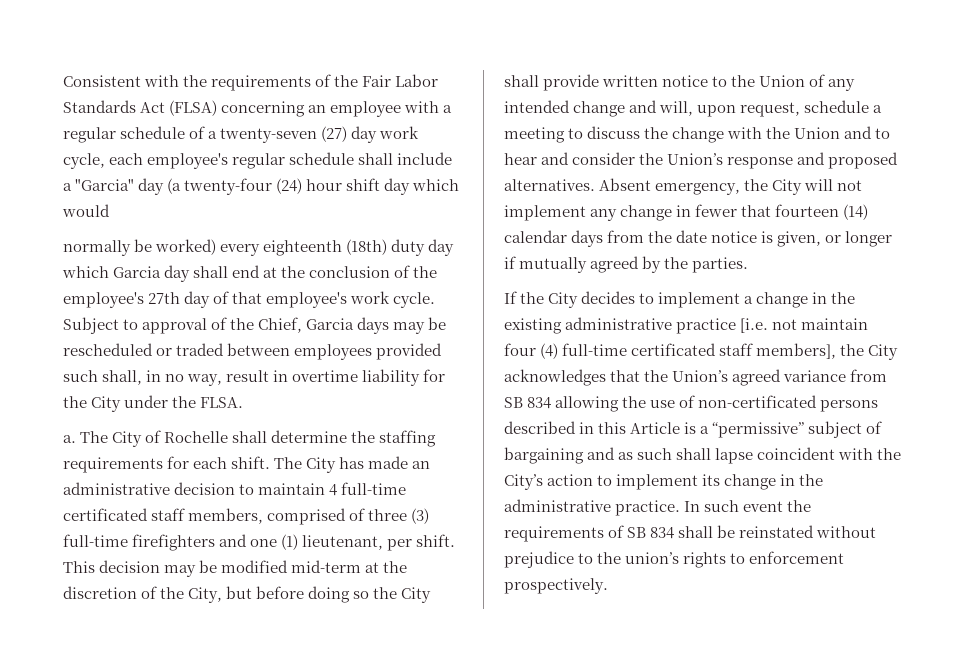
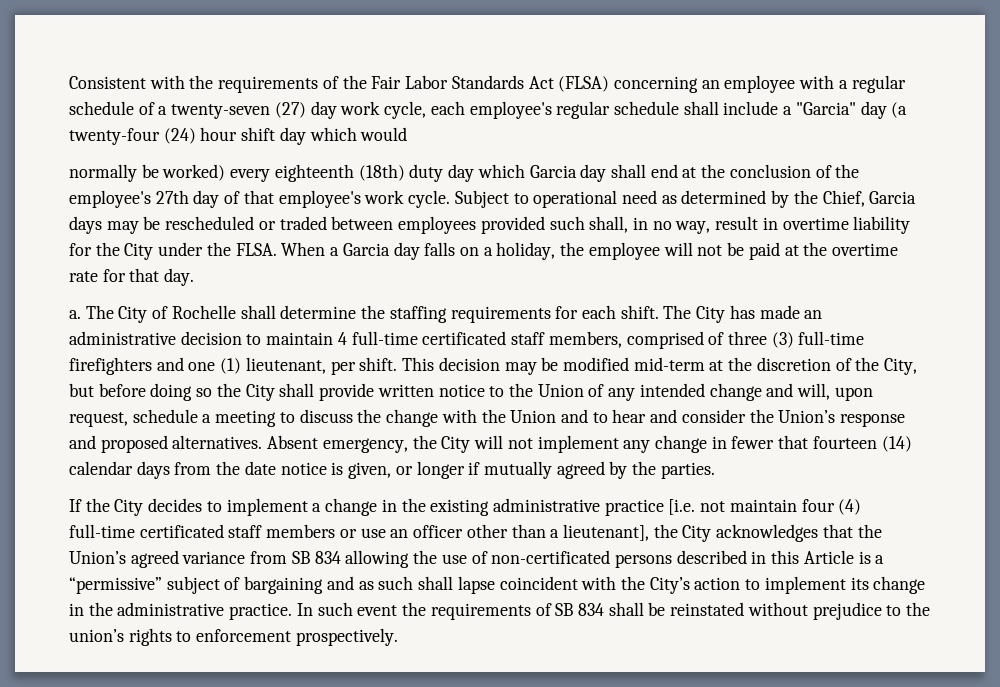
[142,317,228,334] approval of -> [533,190,790,208] operational need as determined by
(244, 402) none -> [281,242,898,260] [69,268,195,286] When a Garcia day falls on a holiday, the employee will not be paid at the overtime rate for that day.
[756,343,837,359] members], -> [266,524,649,541] members or use an officer other than a lieutenant],

